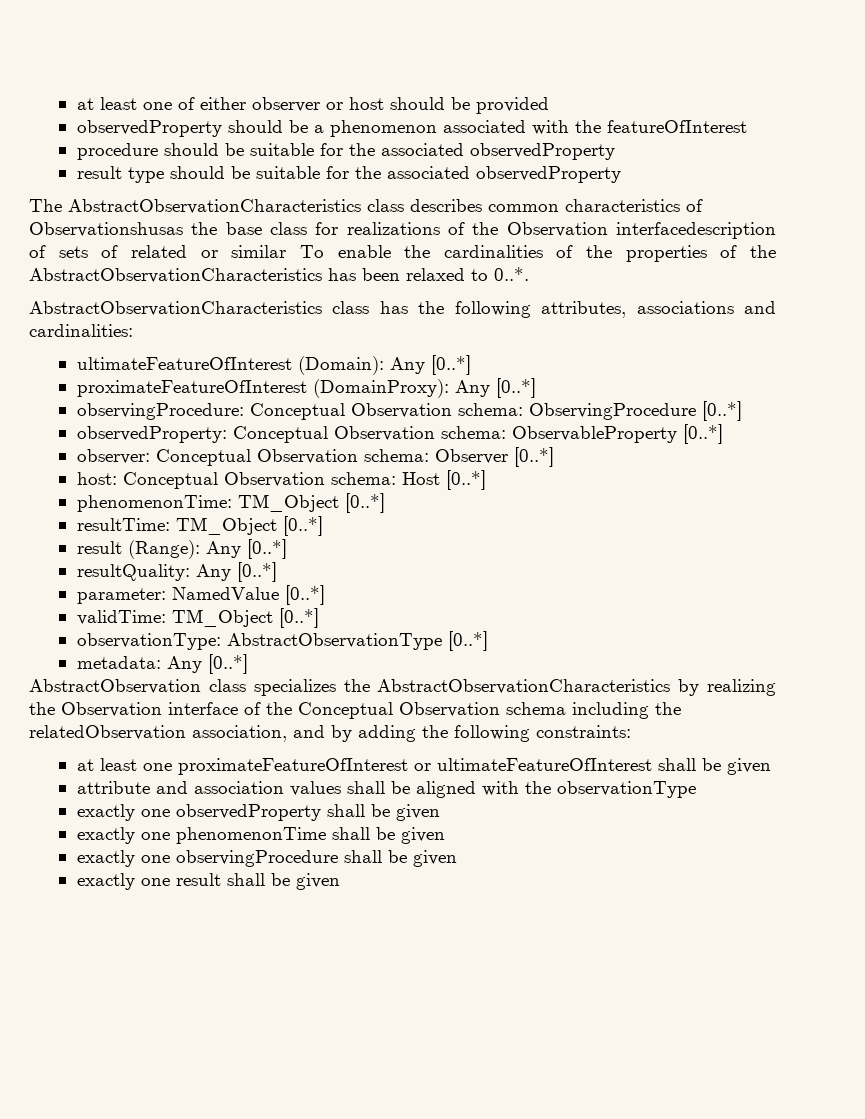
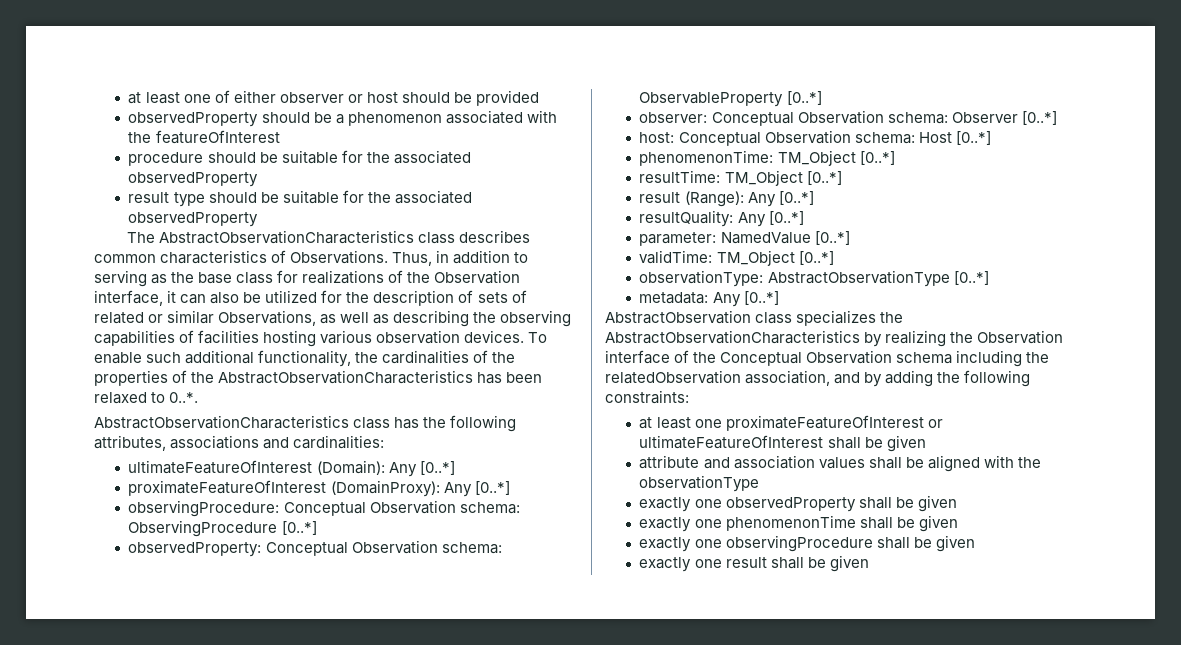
[29,222,183,237] Observationshusas -> [290,250,529,266] [94,270,168,287] Observations. Thus, in addition to serving as
[615,222,776,239] interfacedescription -> [94,290,455,306] interface, it can also be utilized for the description
[299,245,391,258] To enable -> [218,310,572,327] [94,330,548,347] [94,350,352,367] Observations, as well as describing the observing capabilities of facilities hosting various observation devices. To enable such additional functionality,

